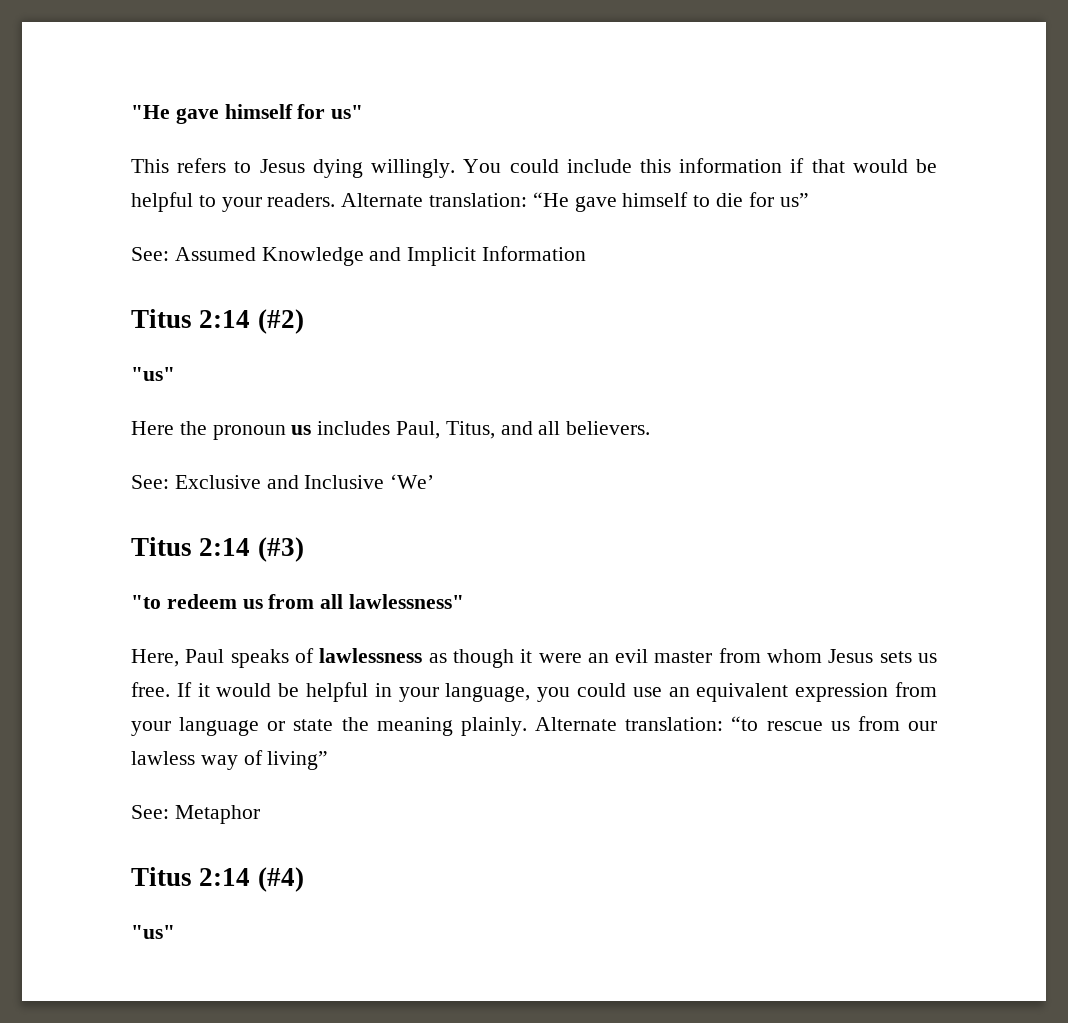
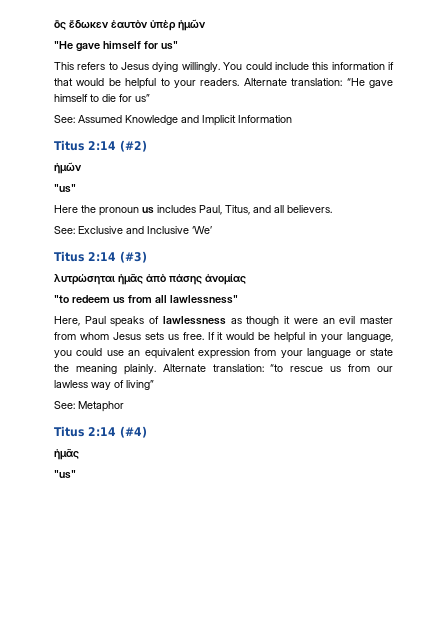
(131, 112) none -> [54,19,206,31] ὃς ἔδωκεν ἑαυτὸν ὑπὲρ ἡμῶν //
(304, 321) none -> [54,162,82,174] // ἡμῶν
(304, 549) none -> [54,273,246,285] // λυτρώσηται ἡμᾶς ἀπὸ πάσης ἀνομίας
(304, 879) none -> [54,448,79,460] // ἡμᾶς

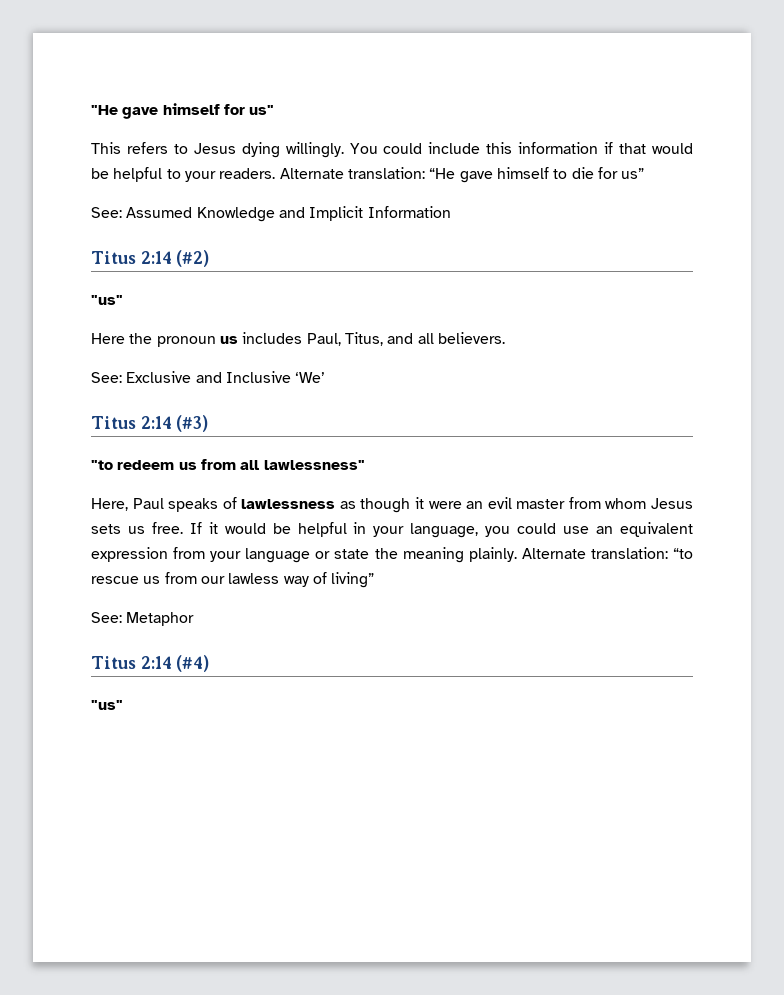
[54,19,206,31] ὃς ἔδωκεν ἑαυτὸν ὑπὲρ ἡμῶν // -> (91, 110) none
[54,162,82,174] // ἡμῶν -> (210, 258) none
[54,273,246,285] // λυτρώσηται ἡμᾶς ἀπὸ πάσης ἀνομίας -> (209, 423) none
[54,448,79,460] // ἡμᾶς -> (210, 663) none

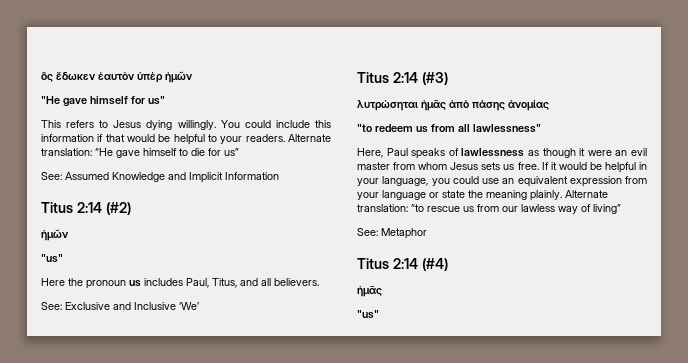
(91, 110) none -> [41,71,193,83] ὃς ἔδωκεν ἑαυτὸν ὑπὲρ ἡμῶν //
(210, 258) none -> [41,229,69,241] // ἡμῶν
(209, 423) none -> [357,99,549,111] // λυτρώσηται ἡμᾶς ἀπὸ πάσης ἀνομίας
(210, 663) none -> [357,285,382,297] // ἡμᾶς

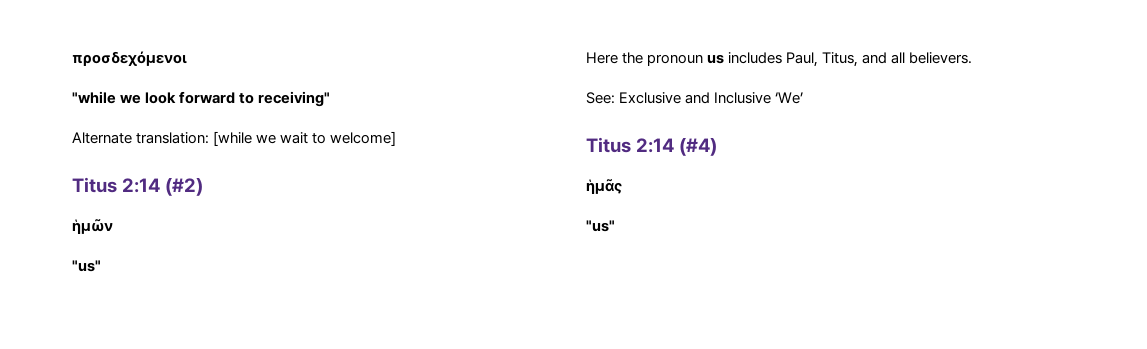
[41,71,193,83] [41,96,165,107] [41,120,331,130] [41,134,331,145] [41,148,239,158] [41,172,279,183] ὃς ἔδωκεν ἑαυτὸν ὑπὲρ ἡμῶν // "He gave himself for us" // This refers to Jesus dying willingly. You could include this information if that would be helpful to your readers. Alternate translation: “He gave himself to die for us” // See: Assumed Knowledge and Implicit Information -> [72,51,187,66] [72,91,331,107] [72,131,397,146] προσδεχόμενοι // "while we look forward to receiving" // Alternate translation: [while we wait to welcome]
[357,72,448,85] [357,99,549,111] [357,124,541,133] [357,148,647,159] [357,162,647,173] [357,176,647,187] [357,190,608,201] [357,204,621,214] [357,228,427,239] // Titus 2:14 (#3) // λυτρώσηται ἡμᾶς ἀπὸ πάσης ἀνομίας // "to redeem us from all lawlessness" // Here, Paul speaks of lawlessness as though it were an evil master from whom Jesus sets us free. If it would be helpful in your language, you could use an equivalent expression from your language or state the meaning plainly. Alternate translation: “to rescue us from our lawless way of living” // See: Metaphor -> (804, 98) none

